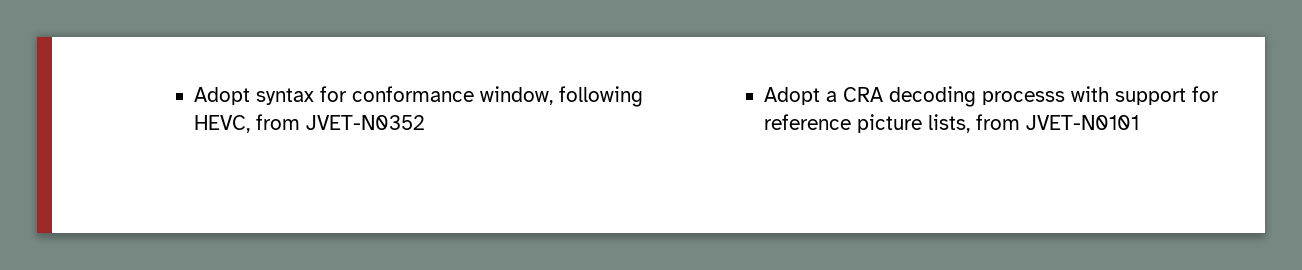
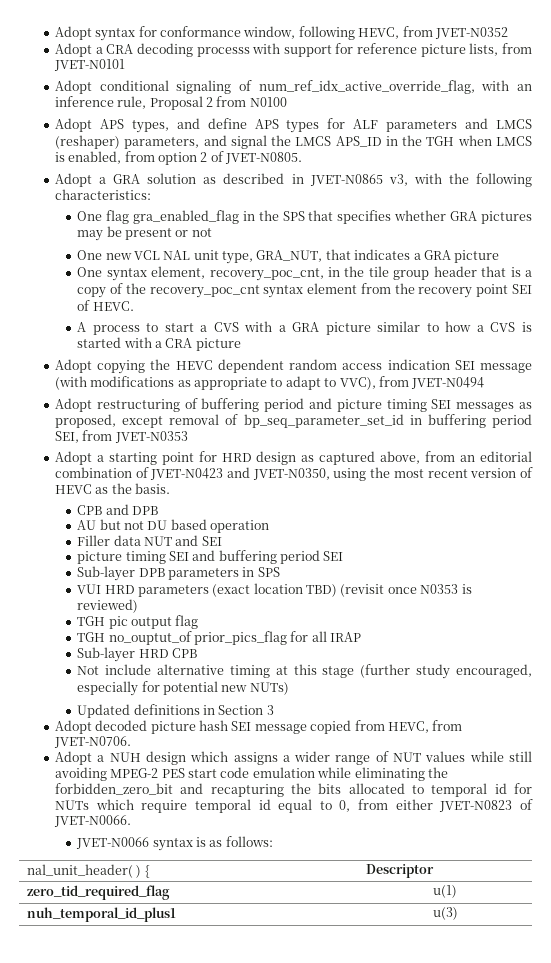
(1140, 122) none -> [54,80,532,94] [54,96,287,110] [54,118,532,133] [54,135,532,149] [54,151,303,165] [54,173,532,187] [54,189,151,200] [77,210,532,224] [77,226,212,241] [77,249,500,264] [77,266,532,281] [77,283,532,298] [77,300,134,311] [77,321,532,335] [77,337,241,351] [54,359,532,374] [54,376,485,390] [54,398,533,412] [54,414,532,428] [54,430,188,443] [54,451,533,465] [54,467,533,481] [54,483,171,494] [77,504,158,515] [77,519,270,533] [77,535,222,546] [77,550,344,564] [77,566,280,581] [77,583,472,597] [77,599,139,613] [77,615,199,629] [77,631,362,645] [77,647,197,662] [77,664,532,679] [77,681,289,696] [77,704,274,718] [54,720,463,734] [53,736,131,748] [54,751,532,765] [54,767,448,781] [54,783,533,797] [54,799,534,813] [53,815,131,827] [76,836,273,851] [27,864,150,878] [366,864,435,878] [27,885,171,900] [433,885,457,898] [27,907,177,922] [432,907,458,920] // Adopt conditional signaling of num_ref_idx_active_override_flag, with an inference rule, Proposal 2 from N0100 // Adopt APS types, and define APS types for ALF parameters and LMCS (reshaper) parameters, and signal the LMCS APS_ID in the TGH when LMCS is enabled, from option 2 of JVET-N0805. // Adopt a GRA solution as described in JVET-N0865 v3, with the following characteristics: // One flag gra_enabled_flag in the SPS that specifies whether GRA pictures may be present or not // One new VCL NAL unit type, GRA_NUT, that indicates a GRA picture // One syntax element, recovery_poc_cnt, in the tile group header that is a copy of the recovery_poc_cnt syntax element from the recovery point SEI of HEVC. // A process to start a CVS with a GRA picture similar to how a CVS is started with a CRA picture // Adopt copying the HEVC dependent random access indication SEI message (with modifications as appropriate to adapt to VVC), from JVET-N0494 // Adopt restructuring of buffering period and picture timing SEI messages as proposed, except removal of bp_seq_parameter_set_id in buffering period SEI, from JVET-N0353 // Adopt a starting point for HRD design as captured above, from an editorial combination of JVET-N0423 and JVET-N0350, using the most recent version of HEVC as the basis. // CPB and DPB // AU but not DU based operation // Filler data NUT and SEI // picture timing SEI and buffering period SEI // Sub-layer DPB parameters in SPS // VUI HRD parameters (exact location TBD) (revisit once N0353 is reviewed) // TGH pic output flag // TGH no_ouptut_of prior_pics_flag for all IRAP // Sub-layer HRD CPB // Not include alternative timing at this stage (further study encouraged, especially for potential new NUTs) // Updated definitions in Section 3 // Adopt decoded picture hash SEI message copied from HEVC, from JVET-N0706. // Adopt a NUH design which assigns a wider range of NUT values while still avoiding MPEG-2 PES start code emulation while eliminating the forbidden_zero_bit and recapturing the bits allocated to temporal id for NUTs which require temporal id equal to 0, from either JVET-N0823 of JVET-N0066. // JVET-N0066 syntax is as follows: // nal_unit_header( ) { | Descriptor // zero_tid_required_flag | u(1) // nuh_temporal_id_plus1 | u(3)

